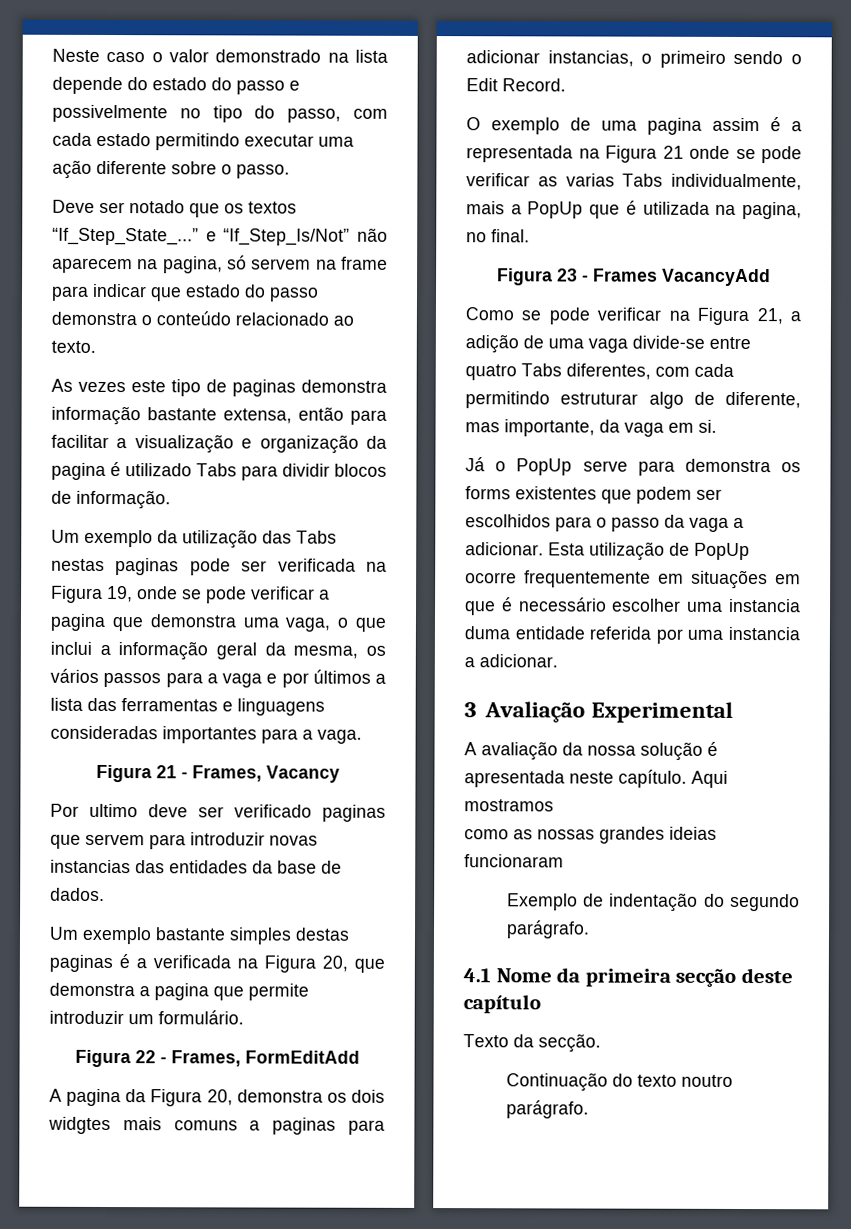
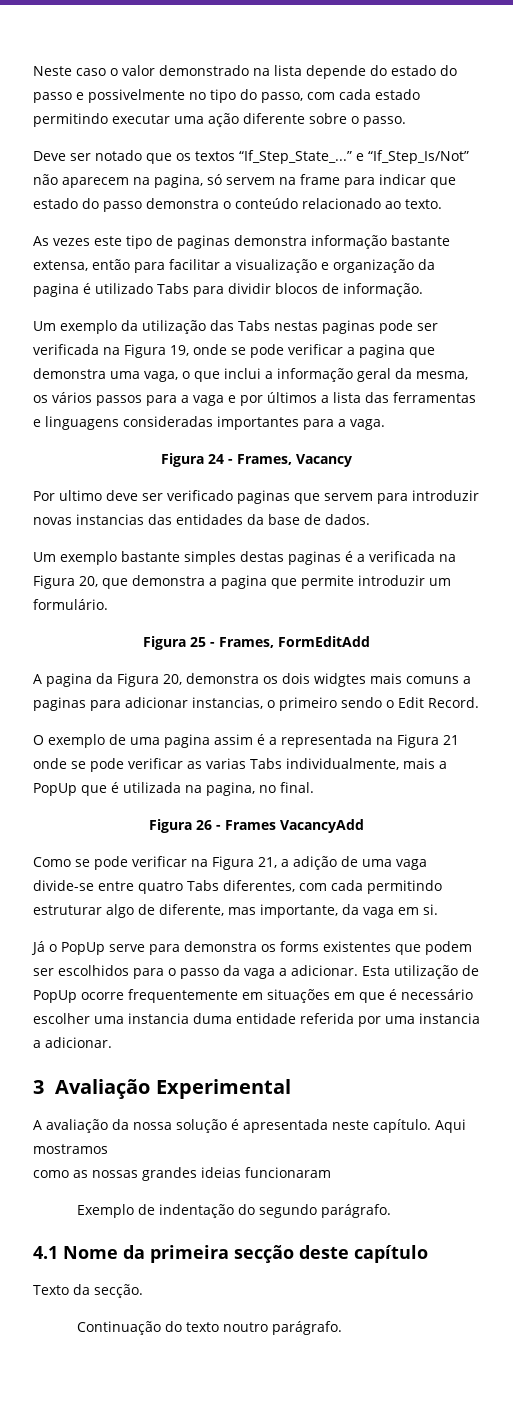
[156,765,177,779] 21 -> [208,454,224,464] 24
[134,1050,156,1064] 22 -> [190,637,206,647] 25
[557,268,578,282] 23 -> [196,820,212,830] 26

